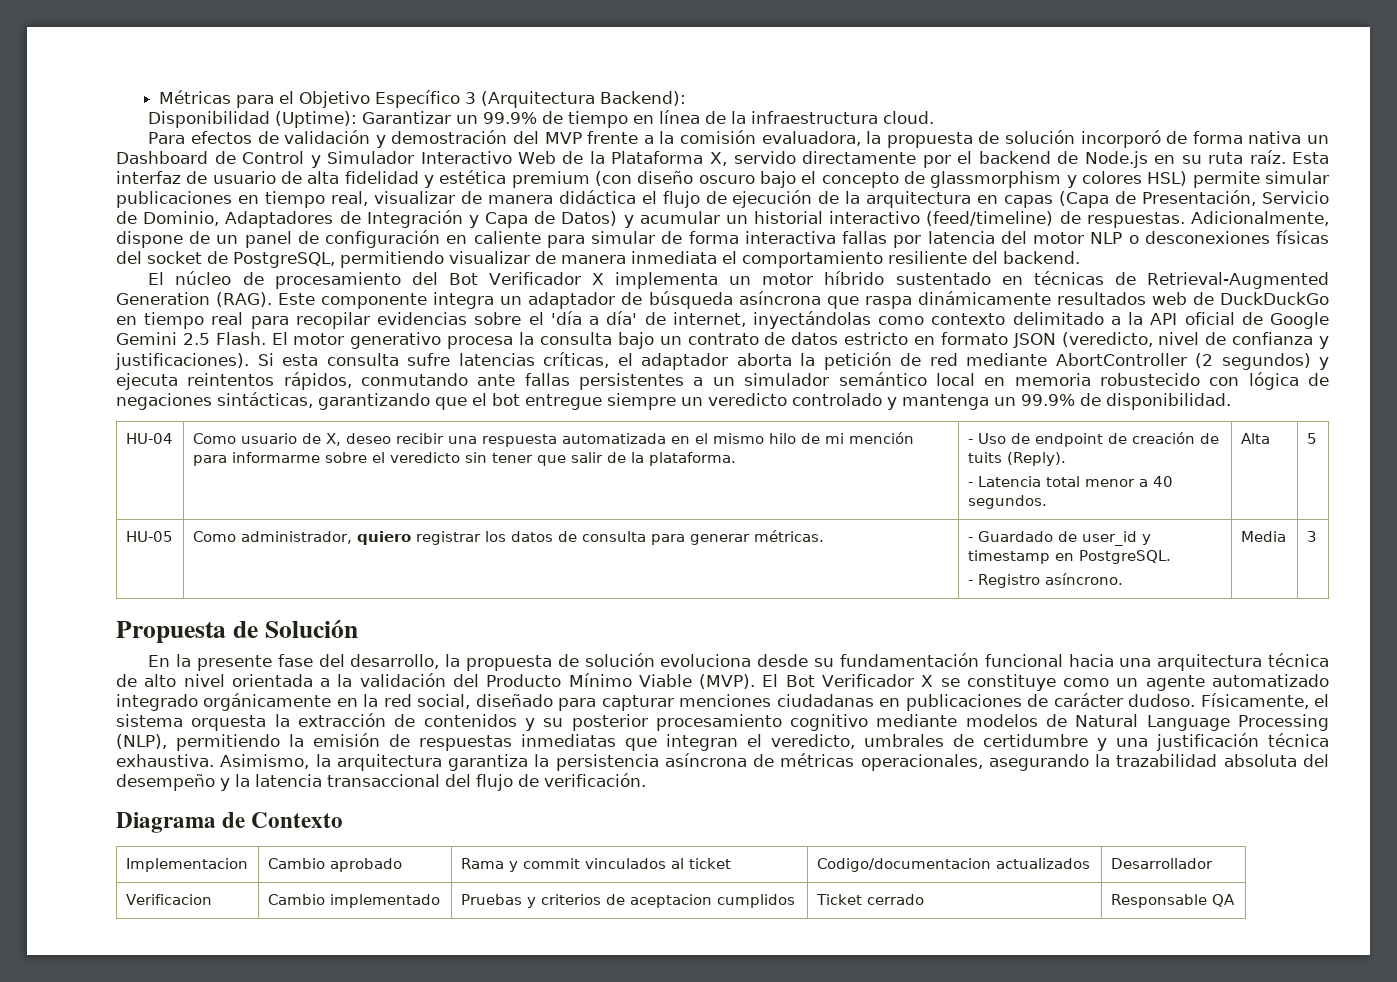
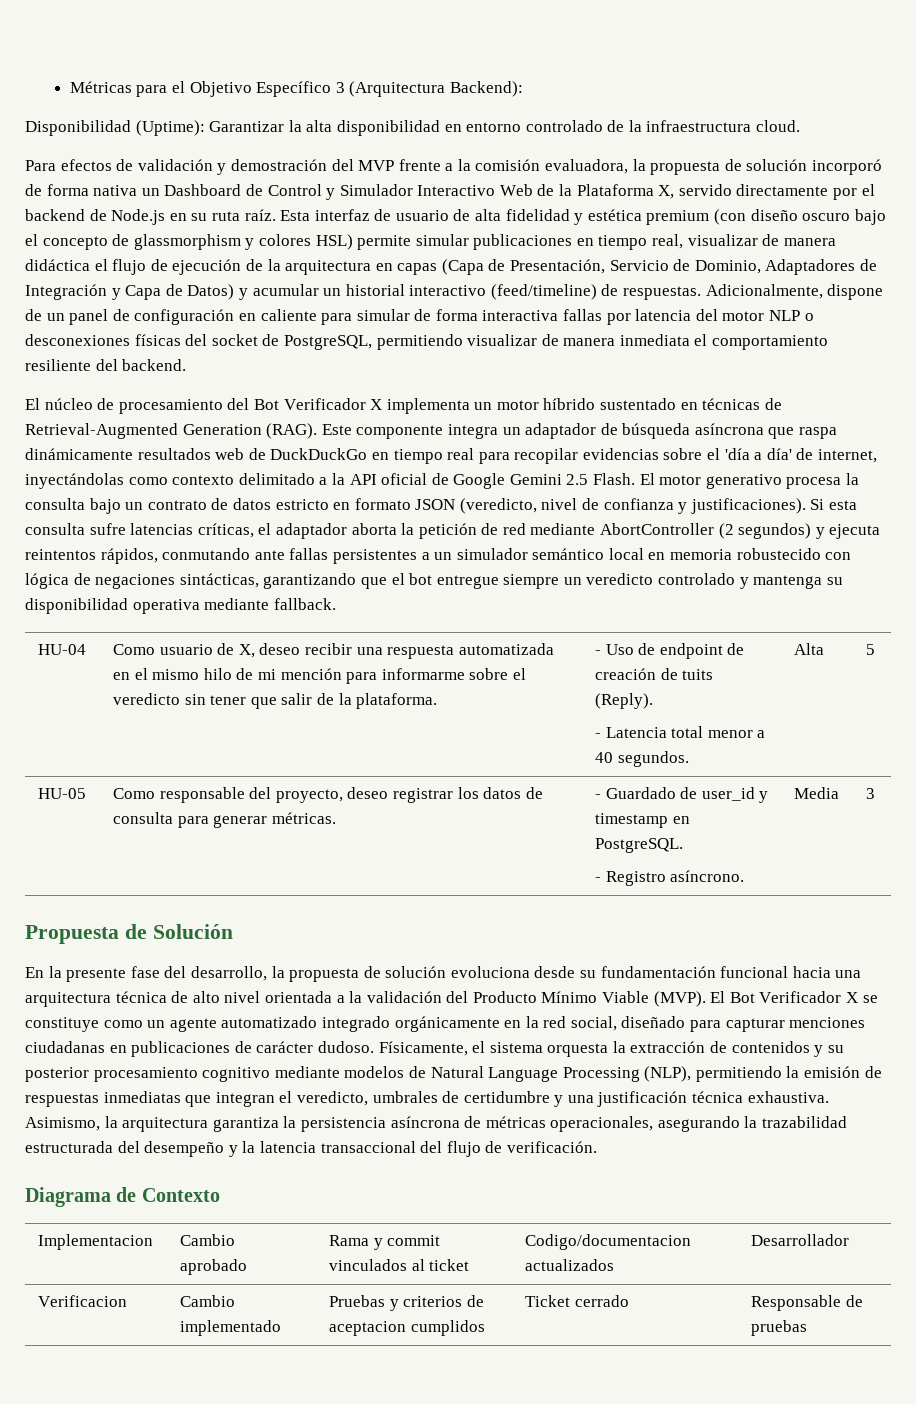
[456,110,701,128] un 99.9% de tiempo en línea -> [288,120,603,136] la alta disponibilidad en entorno controlado
[994,393,1231,410] un 99.9% de disponibilidad. -> [826,577,843,585] [25,598,336,614] su disponibilidad operativa mediante fallback.
[240,531,411,545] administrador, quiero -> [159,787,389,803] responsable del proyecto, deseo
[1223,754,1297,767] absoluta -> [25,1141,113,1153] estructurada
[1211,894,1235,907] QA -> [845,1295,863,1307] [751,1320,808,1336] de pruebas

